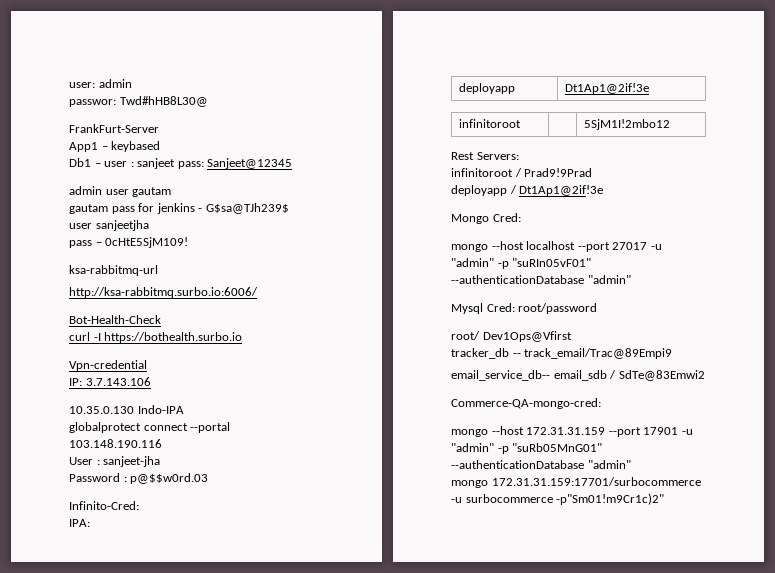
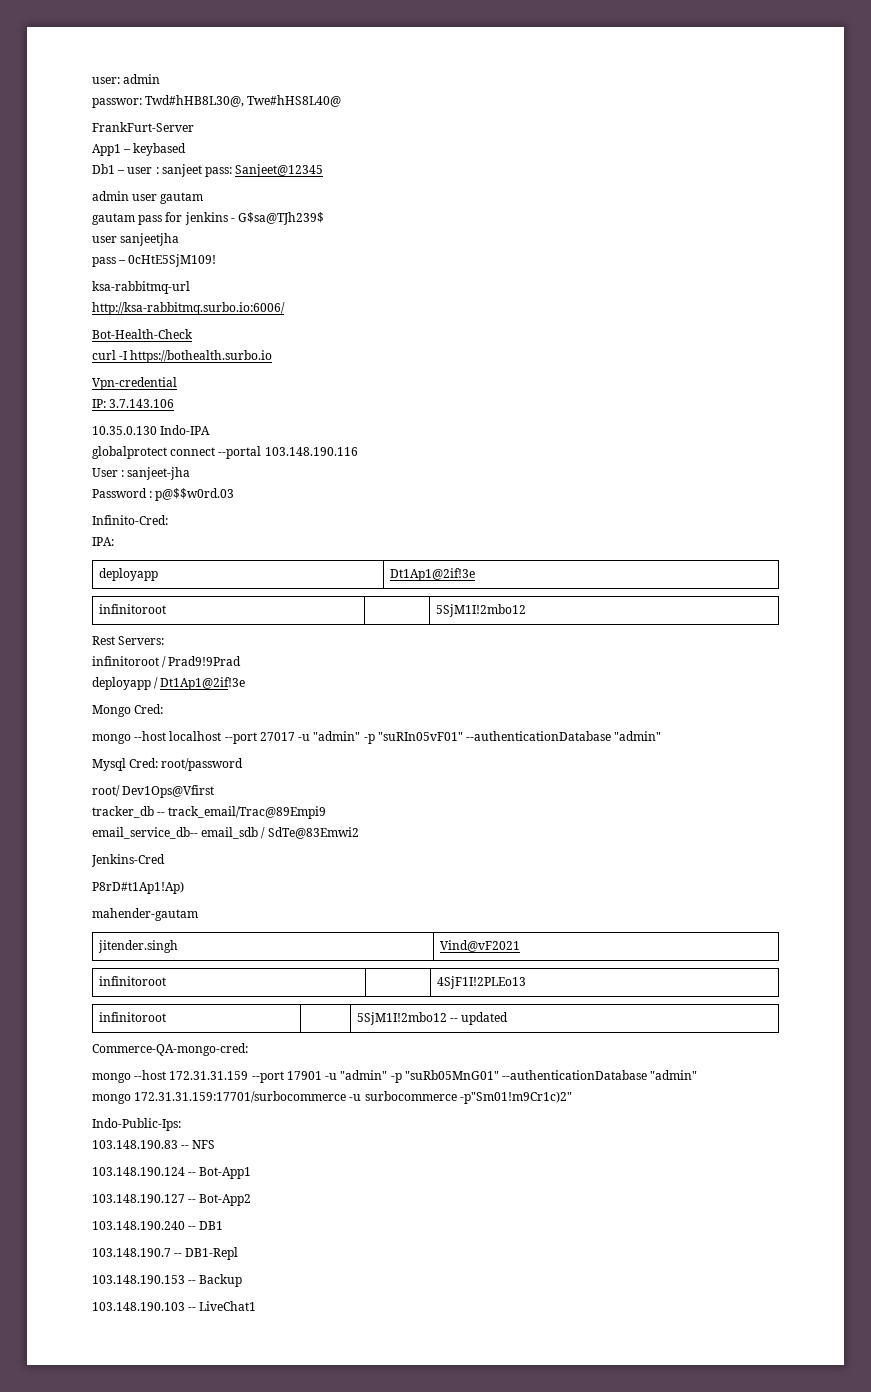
[119,96,208,107] Twd#hHB8L30@ -> [145,95,342,107] Twd#hHB8L30@, Twe#hHS8L40@
(705, 375) none -> [91,854,165,867] [92,881,184,894] [92,908,198,921] [97,940,178,953] [439,940,520,952] [98,976,166,986] [436,976,526,989] [98,1012,166,1022] [356,1012,509,1025] // Jenkins-Cred // P8rD#t1Ap1!Ap) // mahender-gautam // jitender.singh | Vind@vF2021 // infinitoroot | | 4SjF1I!2PLEo13 // infinitoroot | | 5SjM1I!2mbo12 -- updated
(665, 499) none -> [92,1118,181,1131] [92,1140,216,1149] [92,1167,252,1179] [92,1194,252,1206] [92,1221,224,1230] [92,1247,239,1260] [92,1274,243,1287] [92,1301,257,1311] // Indo-Public-Ips: // 103.148.190.83 -- NFS // 103.148.190.124 -- Bot-App1 // 103.148.190.127 -- Bot-App2 // 103.148.190.240 -- DB1 // 103.148.190.7 -- DB1-Repl // 103.148.190.153 -- Backup // 103.148.190.103 -- LiveChat1

